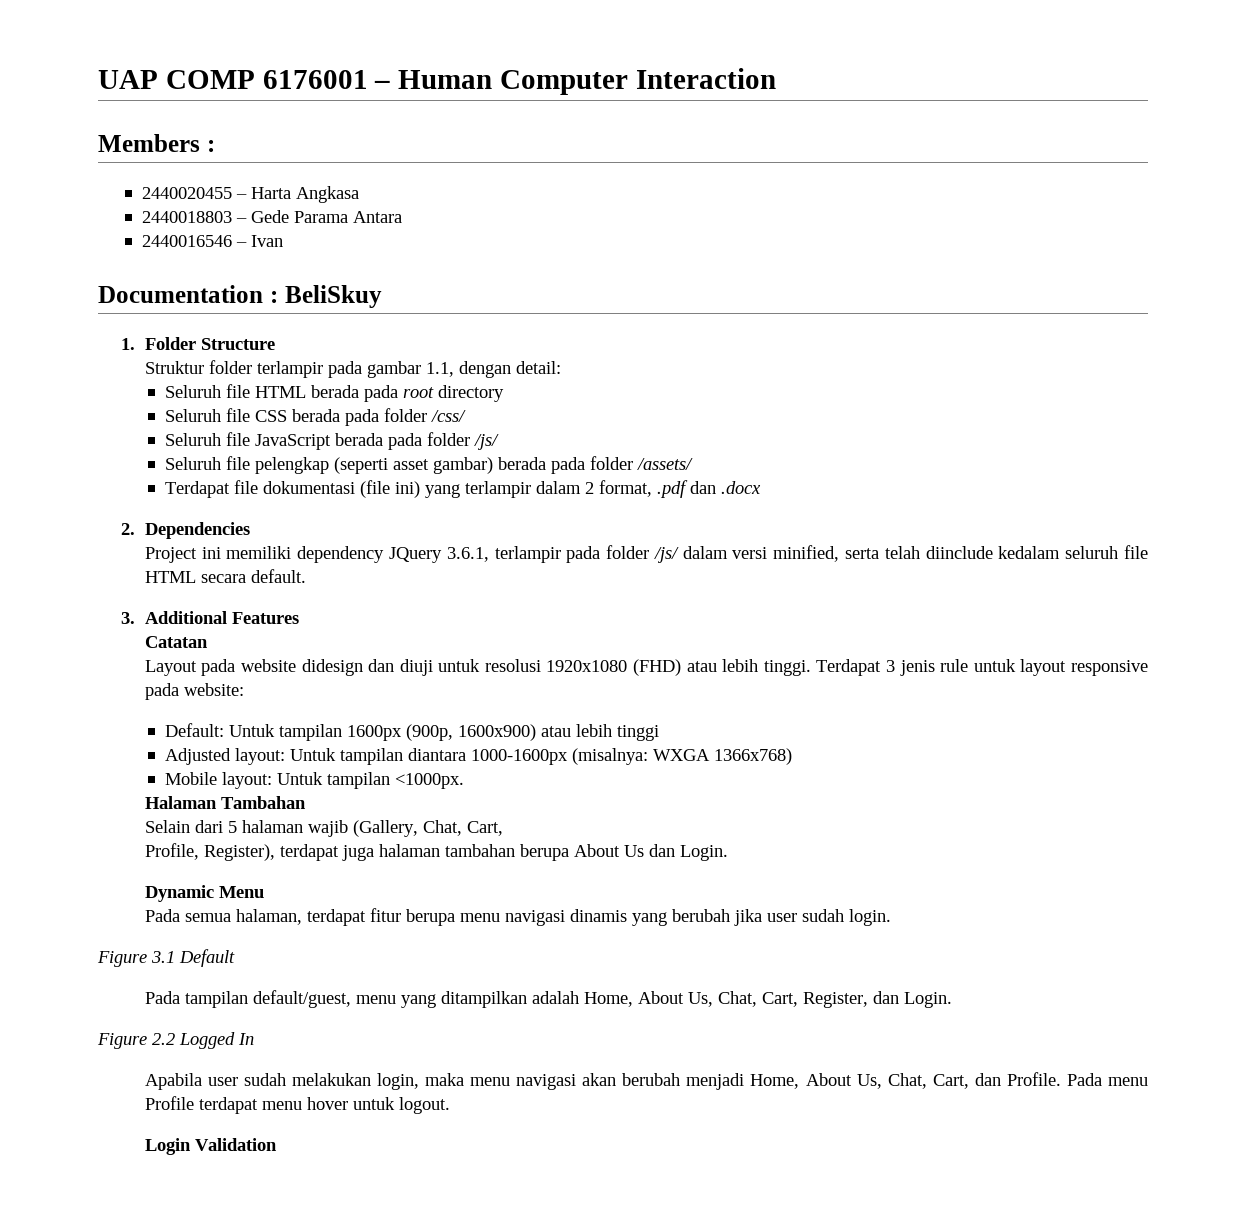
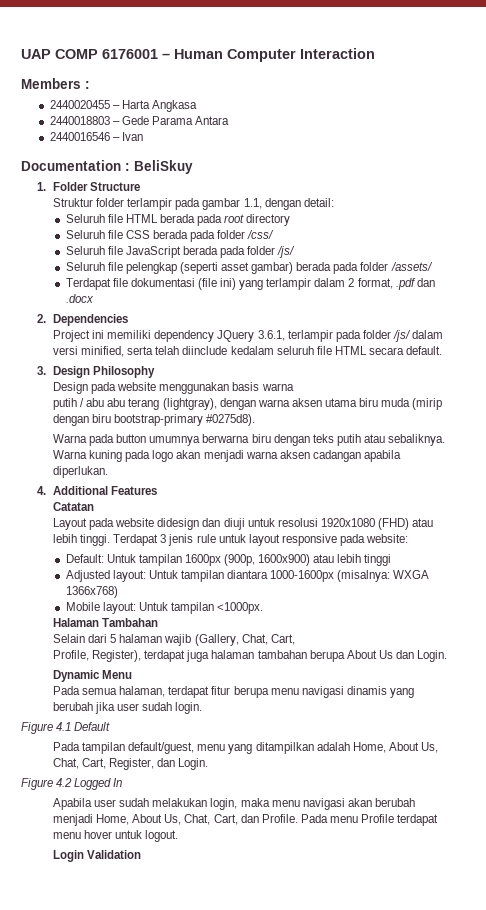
(136, 618) none -> [52,366,156,378] [52,382,294,394] [52,398,443,410] [52,414,256,426] [52,434,446,446] [52,450,401,462] [52,466,108,478] [36,486,46,495] Design Philosophy // Design pada website menggunakan basis warna // putih / abu abu terang (lightgray), dengan warna aksen utama biru muda (mirip dengan biru bootstrap-primary #0275d8). // Warna pada button umumnya berwarna biru dengan teks putih atau sebaliknya. Warna kuning pada logo akan menjadi warna aksen cadangan apabila diperlukan. // 4.
[151,951,175,963] 3.1 -> [56,722,72,731] 4.1
[152,1033,175,1045] 2.2 -> [56,778,73,787] 4.2

